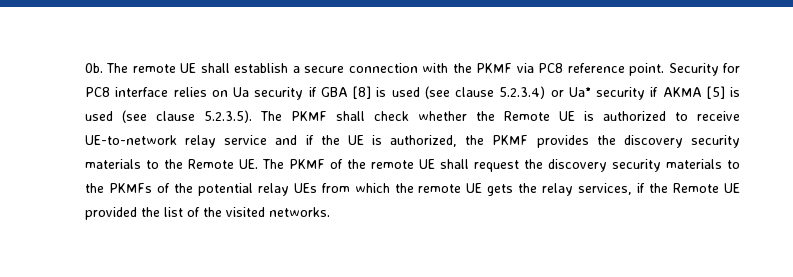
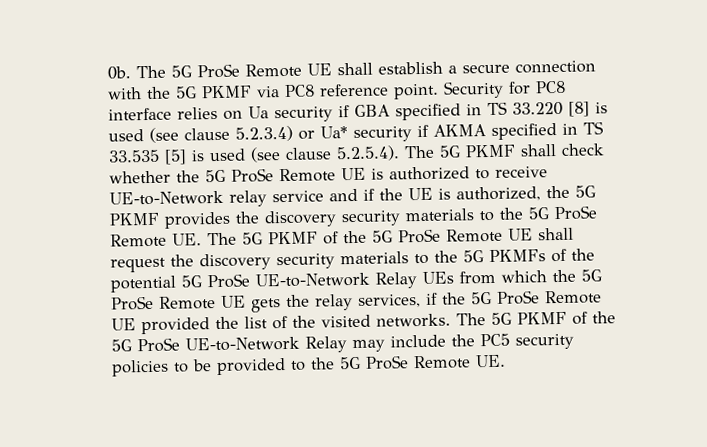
[132,64,176,73] remote -> [170,63,302,79] 5G ProSe Remote
(472, 68) none -> [174,86,197,99] 5G
(348, 92) none -> [394,101,563,121] specified in TS 33.220
(702, 92) none -> [490,121,604,140] [107,149,160,163] specified in TS 33.535
[204,110,283,123] 5.2.3.5). The -> [335,145,461,162] 5.2.5.4). The 5G
(496, 116) none -> [204,168,274,183] 5G ProSe
[85,135,178,145] UE-to-network -> [108,190,224,206] UE-to-Network
(485, 140) none -> [574,185,596,198] 5G
(184, 164) none -> [527,205,597,221] 5G ProSe
[289,159,415,169] PKMF of the remote -> [241,228,503,245] 5G PKMF of the 5G ProSe Remote
(105, 188) none -> [462,250,484,263] 5G
[257,183,289,196] relay -> [180,272,417,289] 5G ProSe UE-to-Network Relay
[418,184,462,193] remote -> [580,269,602,282] [110,295,216,311] 5G ProSe Remote
(669, 188) none -> [470,290,540,305] 5G ProSe
(331, 212) none -> [455,311,616,326] [110,333,574,353] [110,354,506,377] The 5G PKMF of the 5G ProSe UE-to-Network Relay may include the PC5 security policies to be provided to the 5G ProSe Remote UE.

